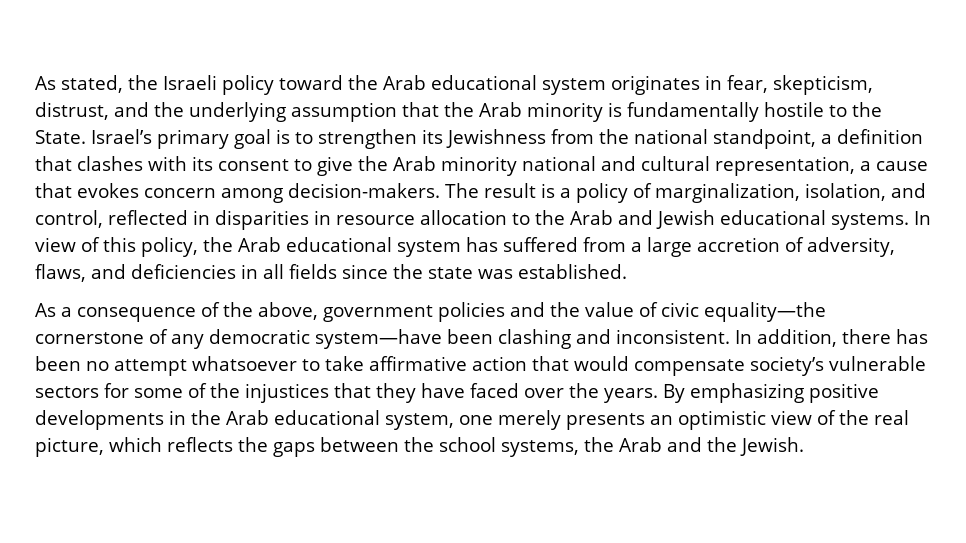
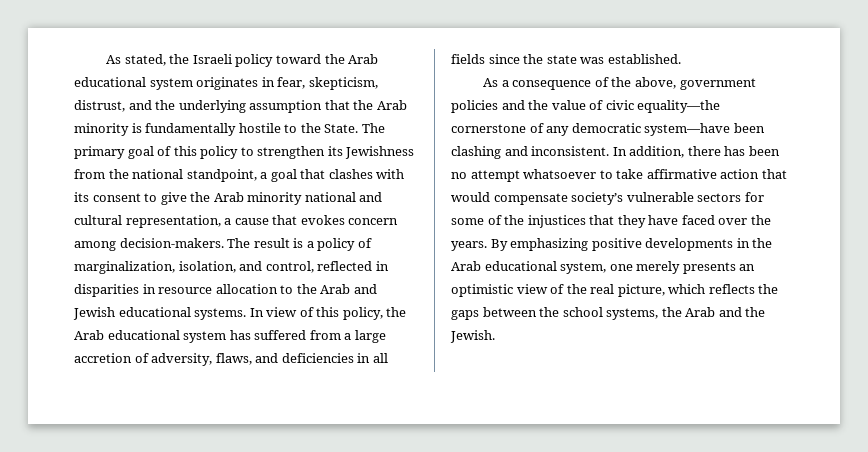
[91,129,152,144] Israel’s -> [361,123,385,133] The
[276,129,290,144] is -> [157,146,239,159] of this policy
[837,129,923,144] definition -> [270,169,297,182] goal

